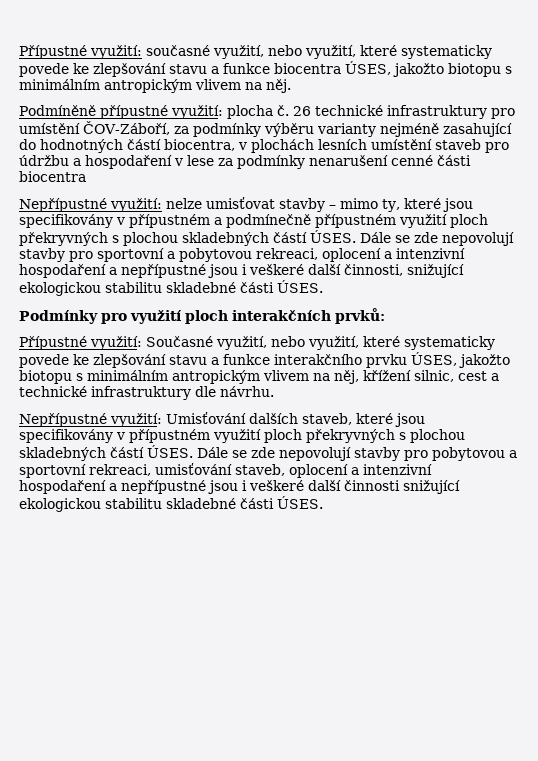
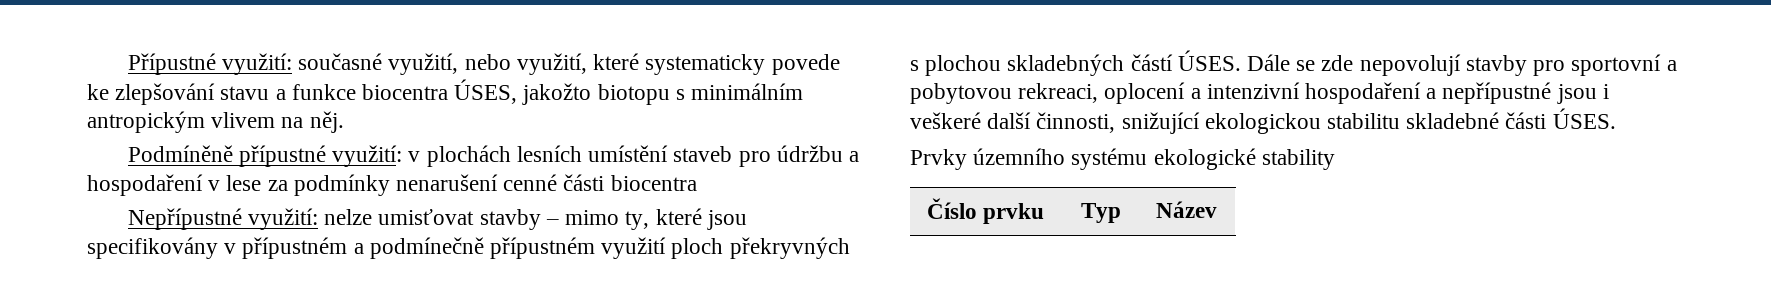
[227,105,515,119] [19,121,512,137] [19,139,235,153] plocha č. 26 technické infrastruktury pro umístění ČOV-Záboří, za podmínky výběru varianty nejméně zasahující do hodnotných částí biocentra, -> (403, 156) none
[19,308,385,324] [19,336,495,350] [19,352,510,368] [19,370,499,384] [19,386,274,400] [19,412,425,427] [19,429,465,443] [19,445,517,461] [19,463,432,478] [19,480,460,494] [19,496,323,512] Podmínky pro využití ploch interakčních prvků: // Přípustné využití: Současné využití, nebo využití, které systematicky povede ke zlepšování stavu a funkce interakčního prvku ÚSES, jakožto biotopu s minimálním antropickým vlivem na něj, křížení silnic, cest a technické infrastruktury dle návrhu. // Nepřípustné využití: Umisťování dalších staveb, které jsou specifikovány v přípustném využití ploch překryvných s plochou skladebných částí ÚSES. Dále se zde nepovolují stavby pro pobytovou a sportovní rekreaci, umisťování staveb, oplocení a intenzivní hospodaření a nepřípustné jsou i veškeré další činnosti snižující ekologickou stabilitu skladebné části ÚSES. -> [910,148,1335,170] [927,198,1045,224] [1081,203,1122,223] [1156,201,1218,218] Prvky územního systému ekologické stability // Číslo prvku | Typ | Název

